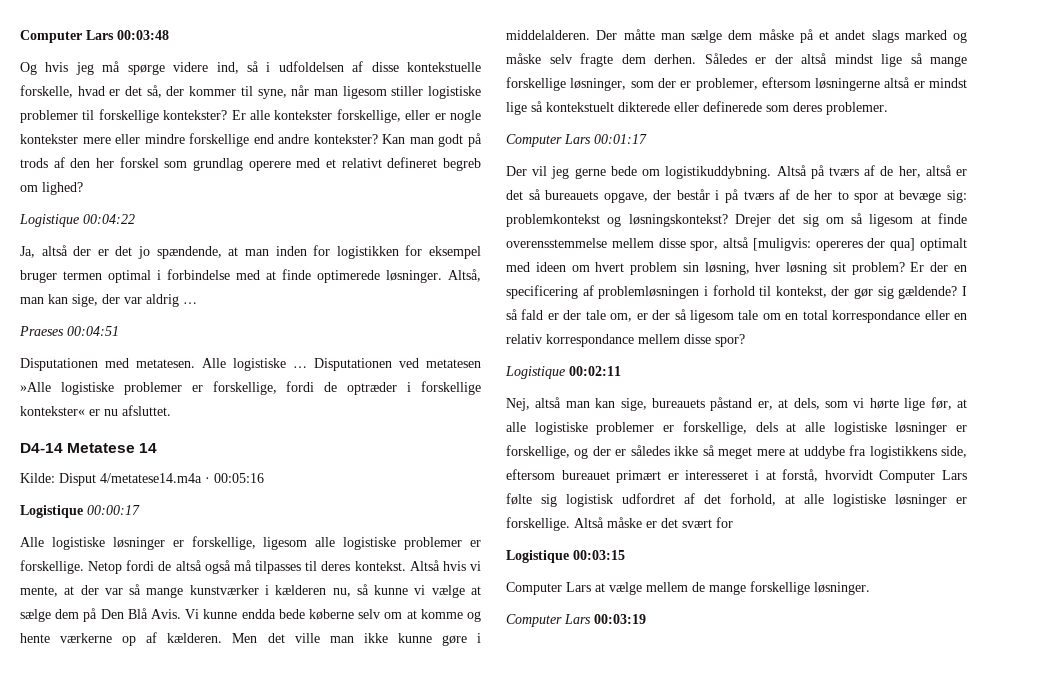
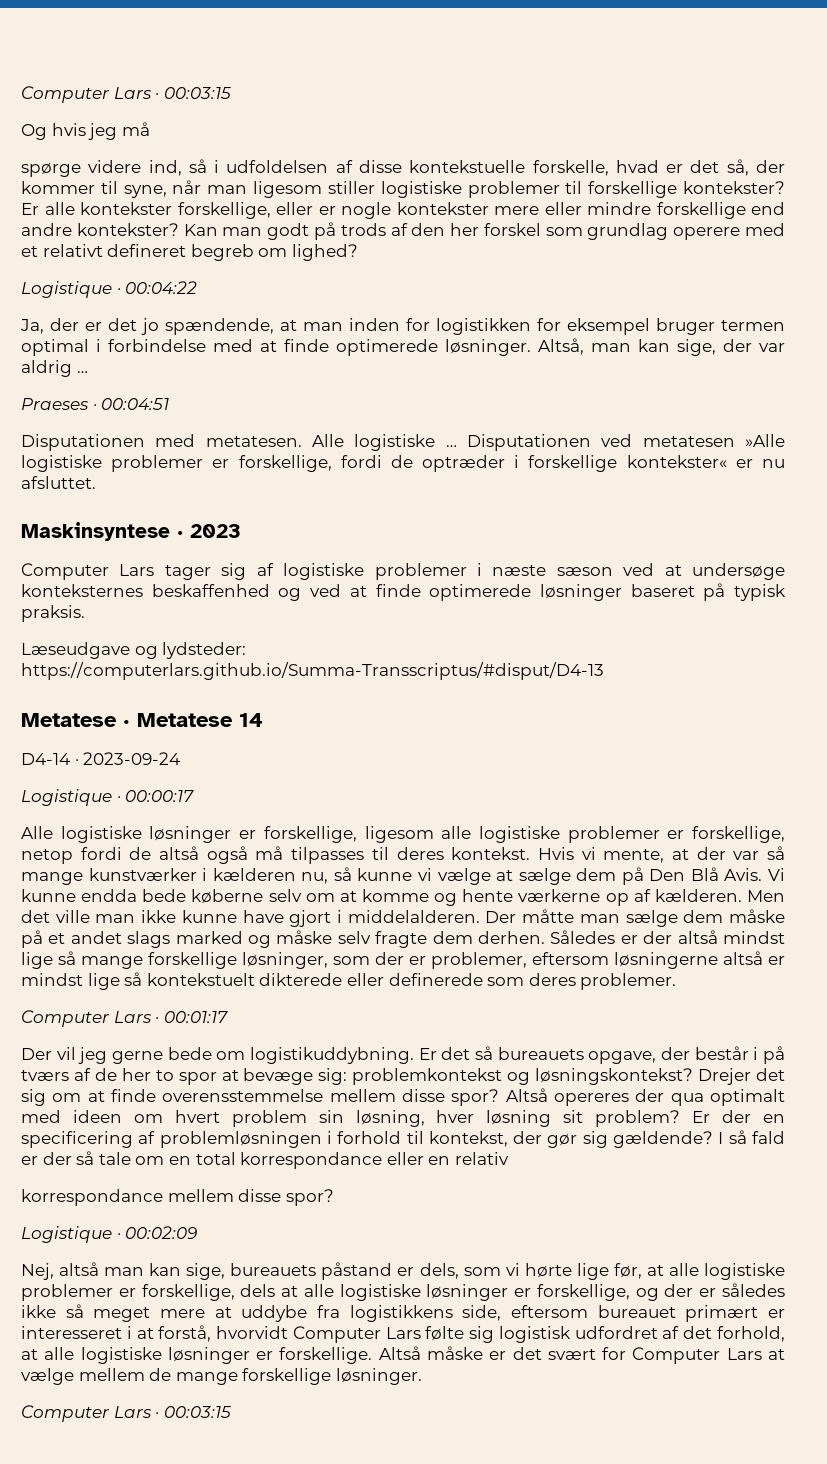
[20,30,169,43] Computer Lars 00:03:48 -> [21,86,231,103] Computer Lars · 00:03:15
(121, 66) none -> (150, 129) //
(79, 220) none -> [116,288,121,294] ·
[41,245,68,256] altså -> (44, 326) none
(64, 331) none -> [92,404,97,410] ·
[20,443,158,453] [20,473,264,486] [20,505,83,518] D4-14 Metatese 14 // Kilde: Disput 4/metatese14.m4a · 00:05:16 // Logistique -> [21,522,241,541] [21,563,785,580] [21,583,787,601] [21,605,85,622] [21,642,247,659] [21,662,604,680] [21,713,263,727] [21,752,181,765] [21,789,121,806] Maskinsyntese · 2023 // Computer Lars tager sig af logistiske problemer i næste sæson ved at undersøge konteksternes beskaffenhed og ved at finde optimerede løsninger baseret på typisk praksis. // Læseudgave og lydsteder: https://computerlars.github.io/Summa-Transscriptus/#disput/D4-13 // Metatese · Metatese 14 // D4-14 · 2023-09-24 // Logistique ·
[20,560,123,574] forskellige. Netop -> [692,826,785,843] [21,849,73,864] forskellige, netop
[409,560,466,571] Altså hvis -> [537,847,574,860] Hvis
[441,635,467,646] gøre -> [242,910,332,927] have gjort
(591, 139) none -> [155,1017,160,1023] ·
[776,165,967,179] Altså på tværs af de her, altså er -> [418,1048,437,1060] Er
[851,213,914,227] så ligesom -> (82, 1097) none
[690,237,811,251] spor, altså [muligvis: -> [451,1088,548,1106] spor? Altså
[890,238,916,251] qua] -> [670,1093,704,1106] qua
[585,309,734,323] tale om, er der så ligesom -> [76,1151,95,1165] så
(542, 339) none -> (509, 1158) //
[569,366,621,376] 00:02:11 -> [116,1226,198,1239] · 00:02:09
[757,399,789,410] er, at -> [397,1267,415,1276] er
[506,550,625,563] // Logistique 00:03:15 // -> (627, 1353) none
[594,614,646,624] 00:03:19 -> [155,1406,231,1418] · 00:03:15

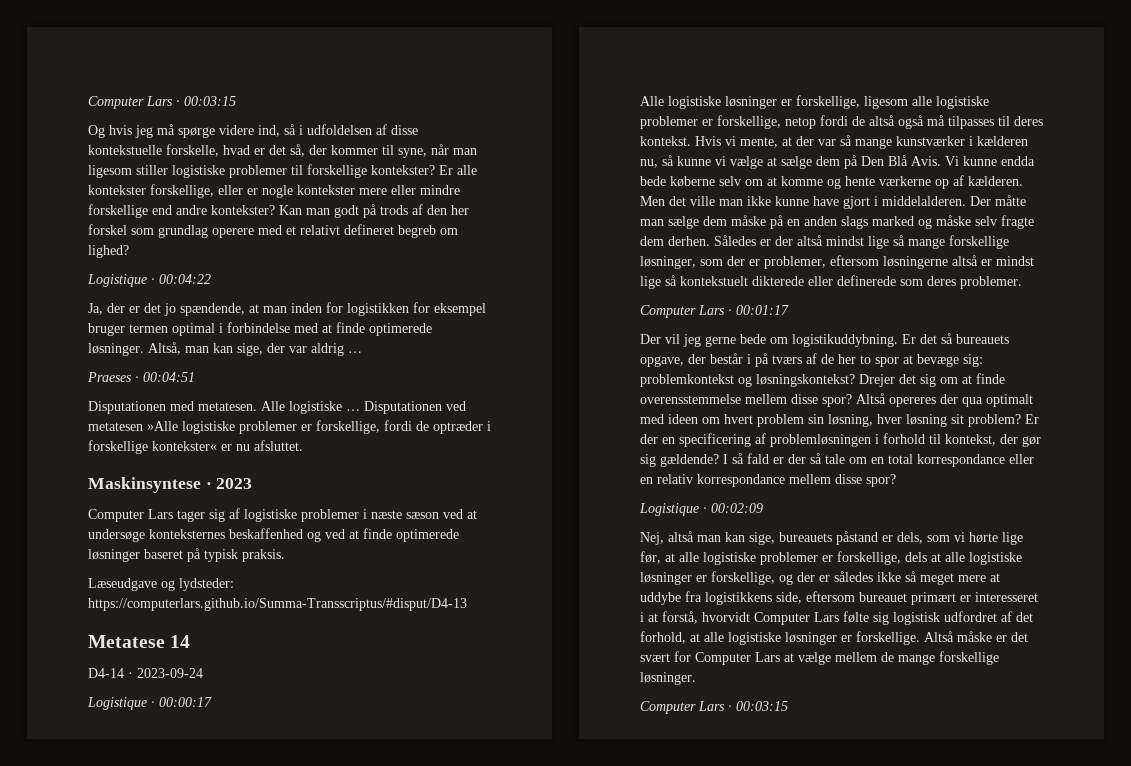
(150, 129) // -> (175, 129) none
[123,713,233,727] · Metatese -> (165, 641) none
[48,931,122,944] et andet -> [787,216,837,226] en anden
(509, 1158) // -> (693, 479) none

